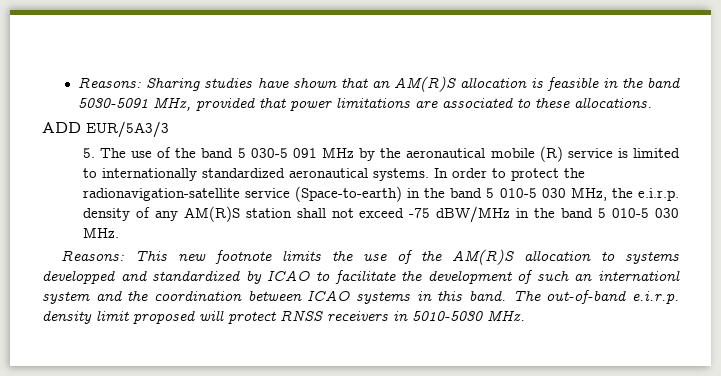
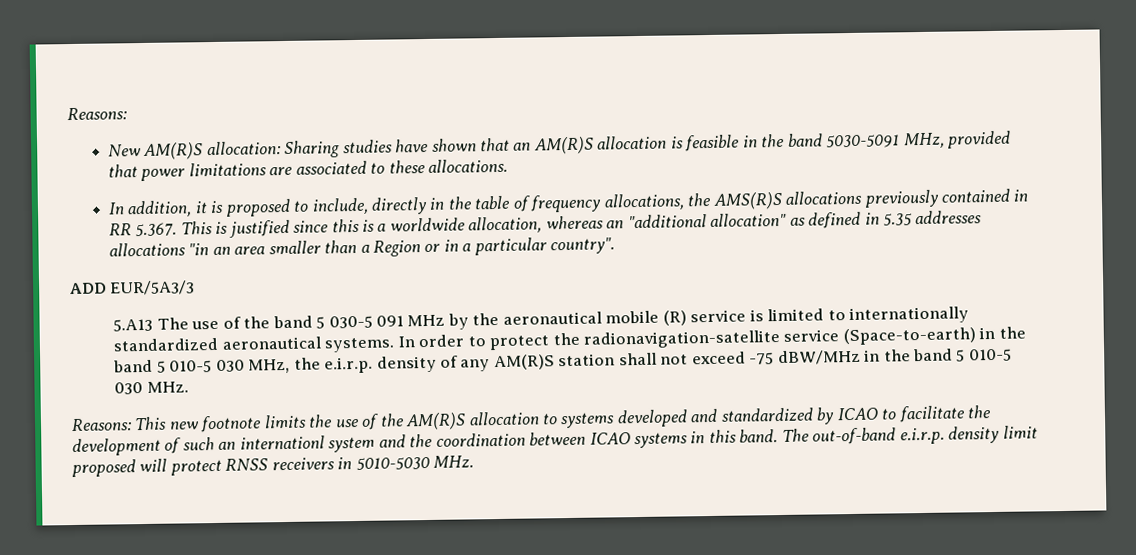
[78,77,142,88] Reasons: -> [67,107,127,121] [107,141,281,160] Reasons: // New AM(R)S allocation:
(653, 102) none -> [107,188,1029,218] [108,210,983,238] [108,237,616,257] // In addition, it is proposed to include, directly in the table of frequency allocations, the AMS(R)S allocations previously contained in RR 5.367. This is justified since this is a worldwide allocation, whereas an "additional allocation" as defined in 5.35 addresses allocations "in an area smaller than a Region or in a particular country".
[82,148,95,158] 5. -> [113,318,154,332] 5.A13
[42,270,115,284] developped -> [616,409,688,428] developed

